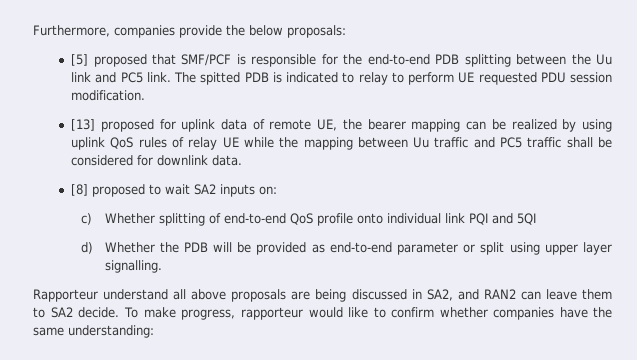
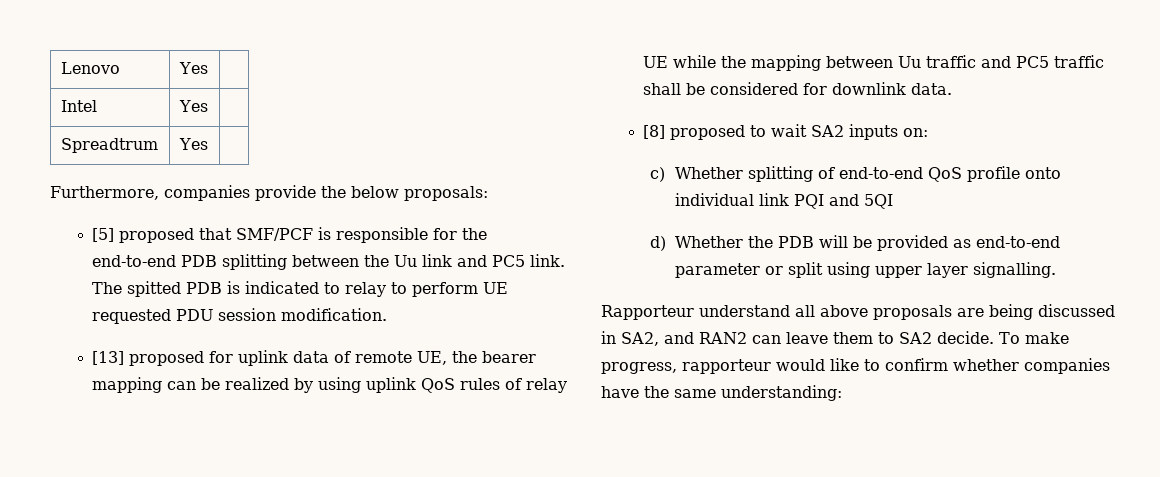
(33, 31) none -> [60,62,120,74] [178,62,208,74] [60,100,97,112] [178,100,208,112] [60,138,158,153] [178,138,208,150] Lenovo | Yes | // Intel | Yes | // Spreadtrum | Yes | //

